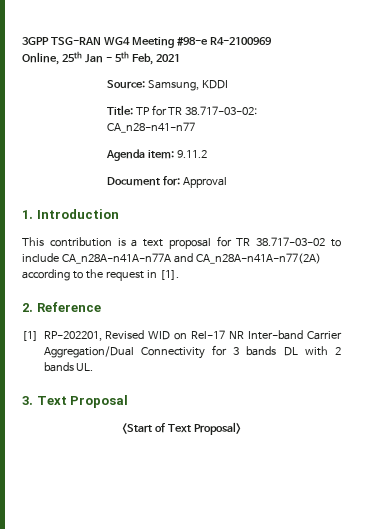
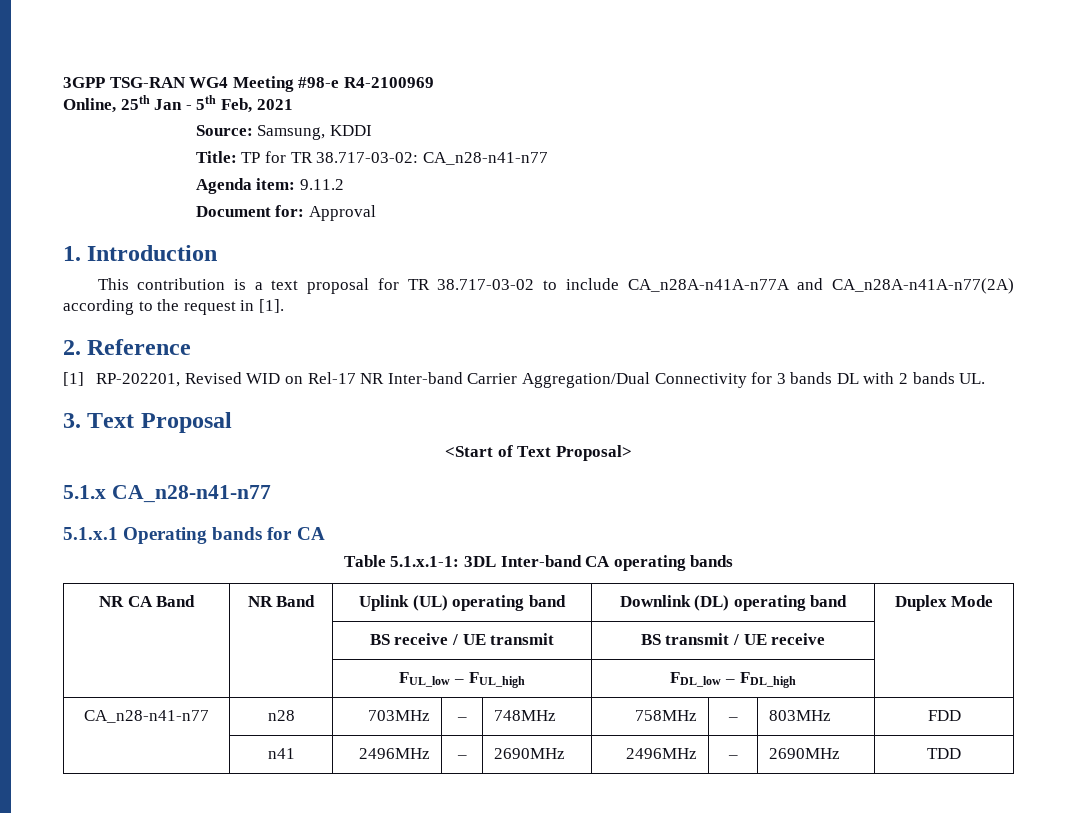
(241, 428) none -> [63,485,271,503] [63,527,325,544] [343,555,734,571] [98,595,196,607] [247,595,316,607] [359,595,566,611] [619,595,848,611] [894,595,994,611] [369,633,555,645] [640,633,826,645] [399,672,525,688] [670,672,796,688] [84,710,209,723] [267,710,295,721] [367,710,430,721] [456,717,467,721] [494,710,557,721] [634,710,697,721] [727,717,738,721] [769,710,832,721] [927,710,961,721] [267,748,295,759] [358,748,430,759] [456,755,467,759] [494,748,566,759] [625,748,697,759] [727,755,738,759] [769,748,841,759] [927,748,961,759] // 5.1.x CA_n28-n41-n77 // 5.1.x.1 Operating bands for CA // Table 5.1.x.1-1: 3DL Inter-band CA operating bands // NR CA Band | NR Band | Uplink (UL) operating band | Downlink (DL) operating band | Duplex Mode // | | BS receive / UE transmit | BS transmit / UE receive | // | | FUL_low – FUL_high | FDL_low – FDL_high | // CA_n28-n41-n77 | n28 | 703MHz | – | 748MHz | 758MHz | – | 803MHz | FDD // | n41 | 2496MHz | – | 2690MHz | 2496MHz | – | 2690MHz | TDD

